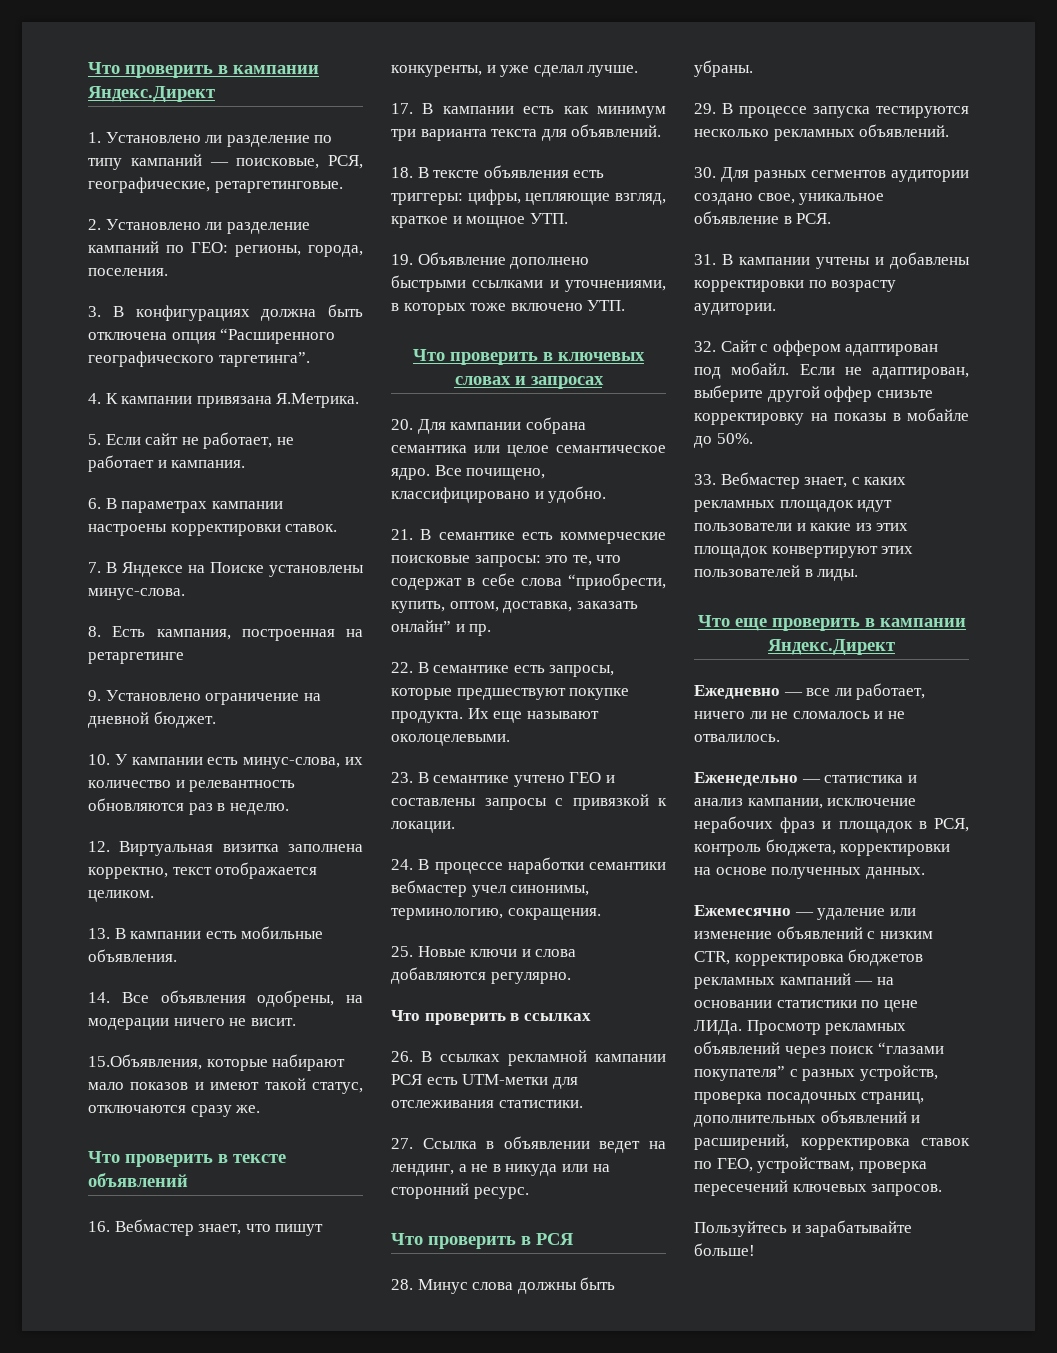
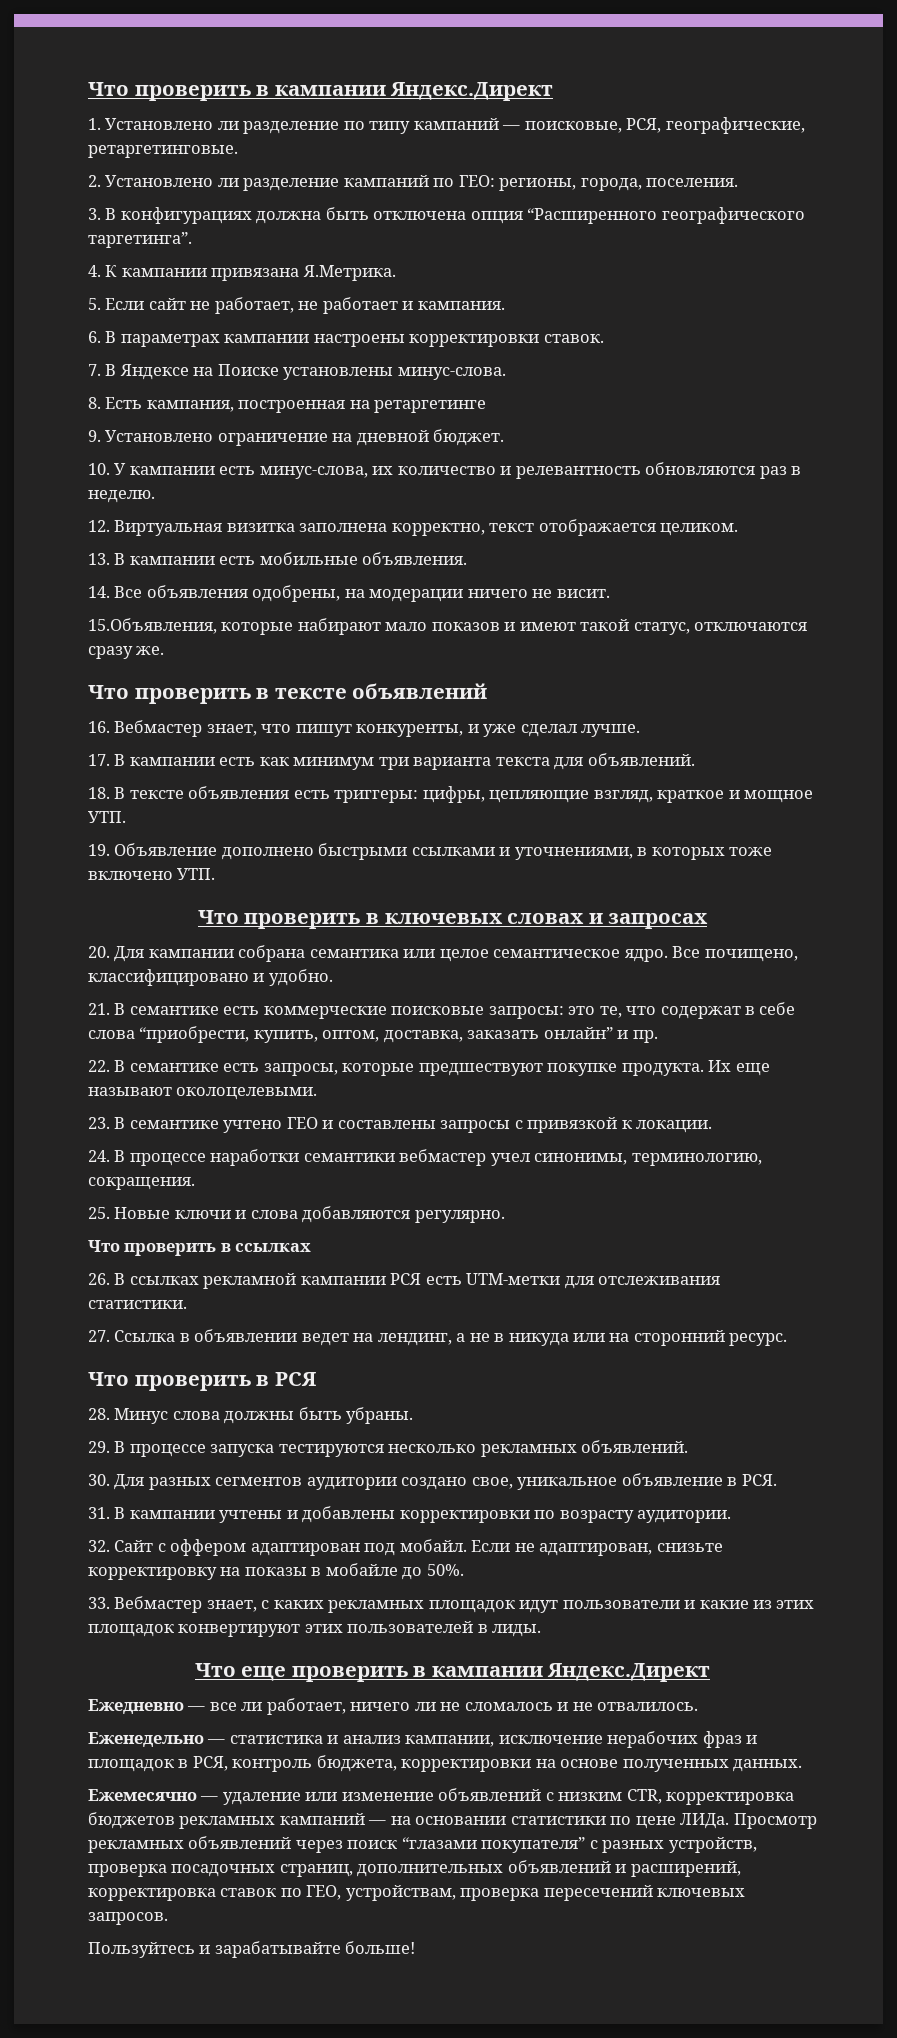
[694,385,873,402] выберите другой оффер -> (653, 1549) none

